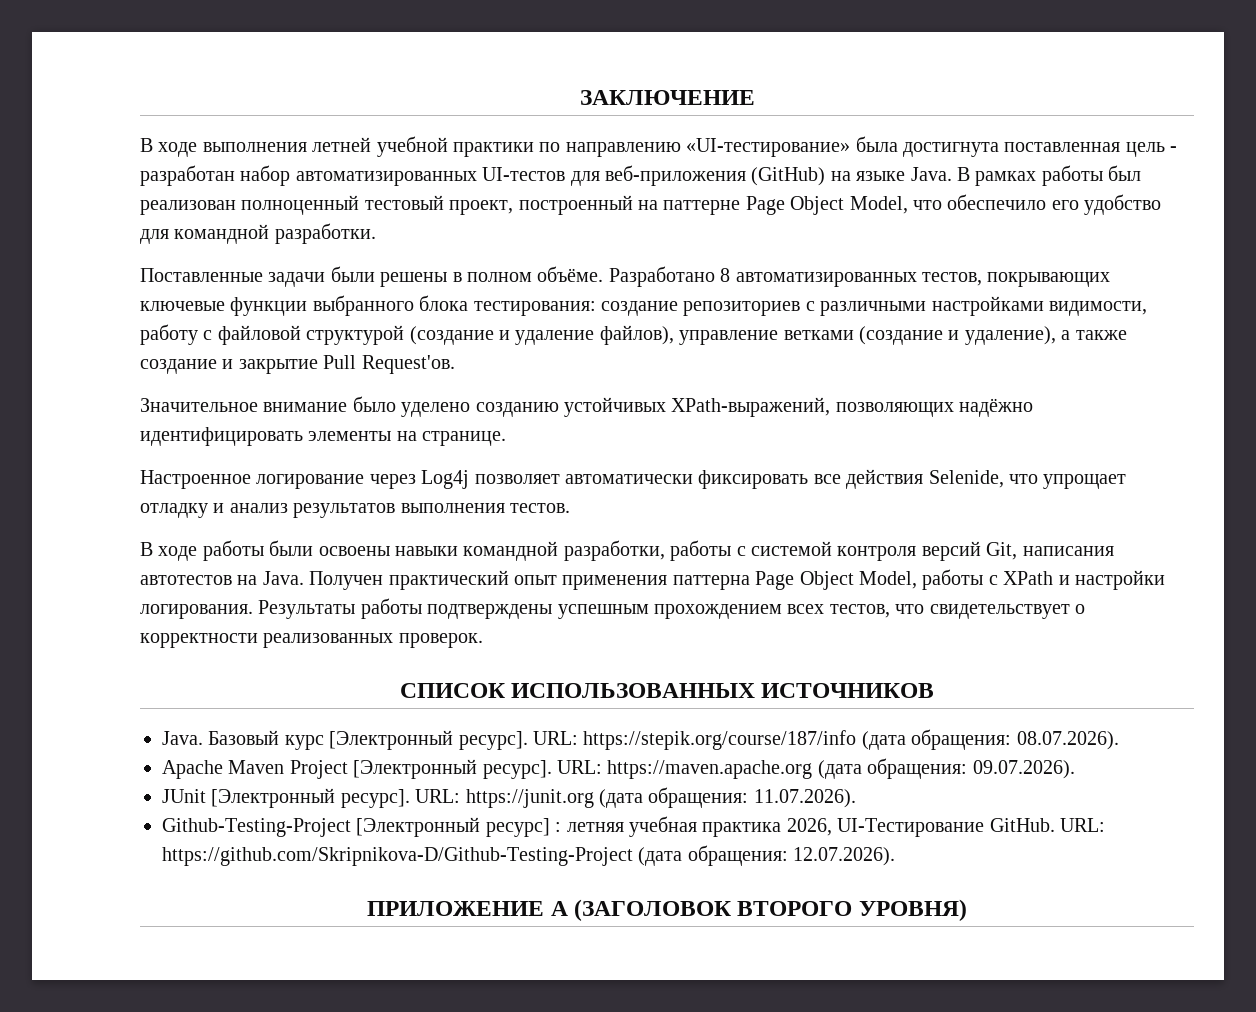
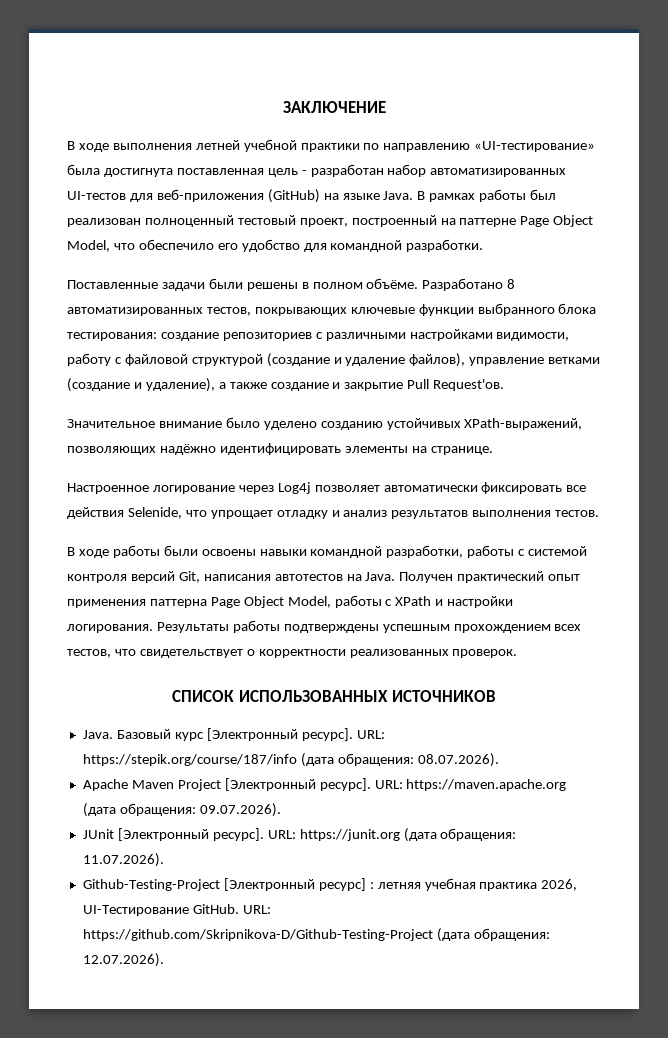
[367,899,967,921] // ПРИЛОЖЕНИЕ А (ЗАГОЛОВОК ВТОРОГО УРОВНЯ) -> (164, 960) none

